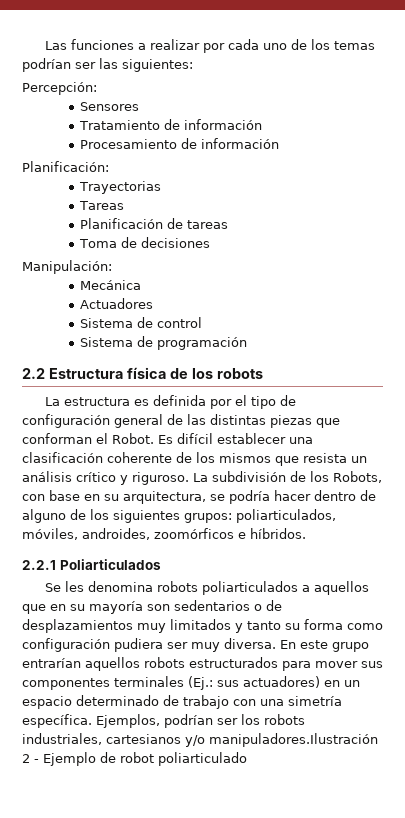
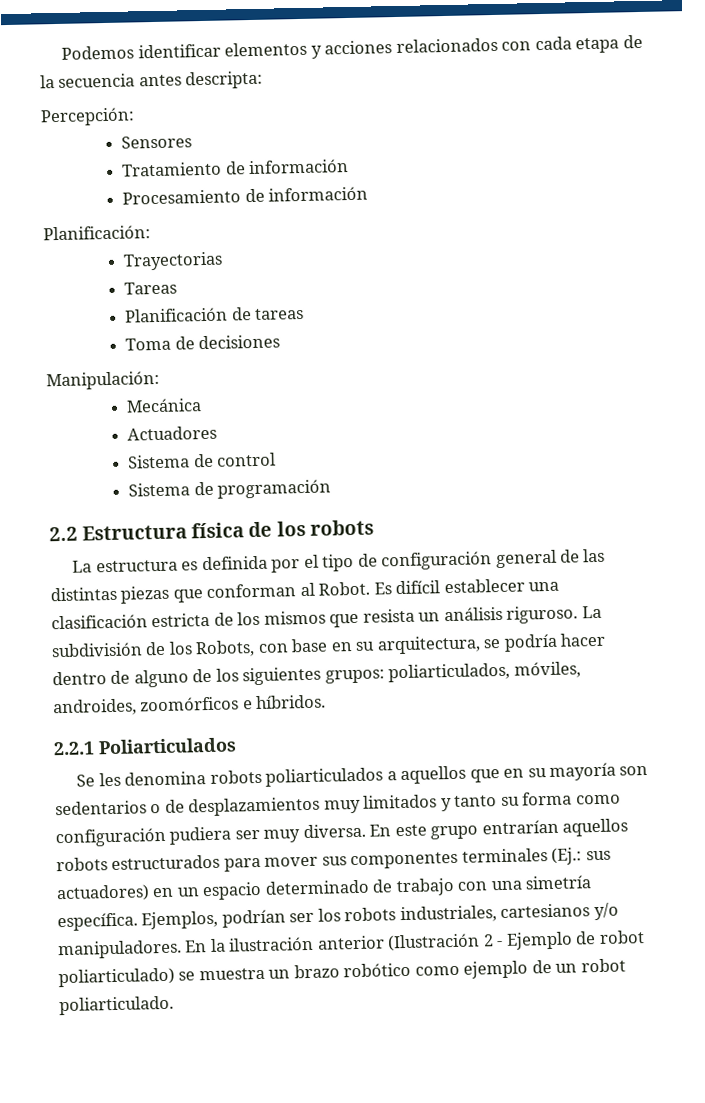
[44,39,375,53] [22,58,193,72] Las funciones a realizar por cada uno de los temas podrían ser las siguientes: -> [61,34,643,60] [40,70,264,90] Podemos identificar elementos y acciones relacionados con cada etapa de la secuencia antes descripta:
[96,433,108,444] el -> [299,582,315,597] al
[107,452,172,463] coherente -> [151,612,211,628] estricta
[76,472,128,485] crítico y -> (503, 614) none
[209,733,378,747] manipuladores.Ilustración -> [57,933,481,960] manipuladores. En la ilustración anterior (Ilustración
[158,752,247,766] poliarticulado -> [58,958,626,988] [59,995,174,1016] poliarticulado) se muestra un brazo robótico como ejemplo de un robot poliarticulado.

